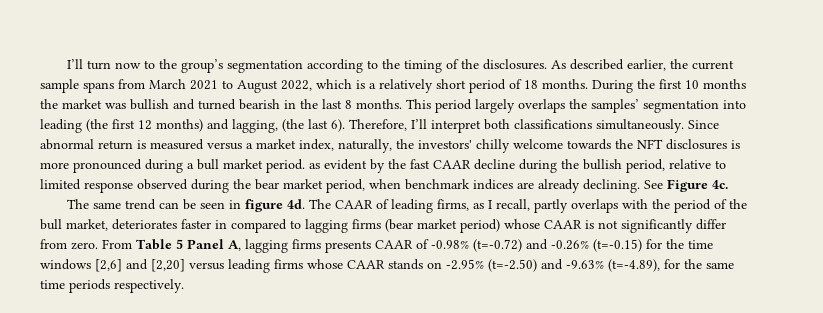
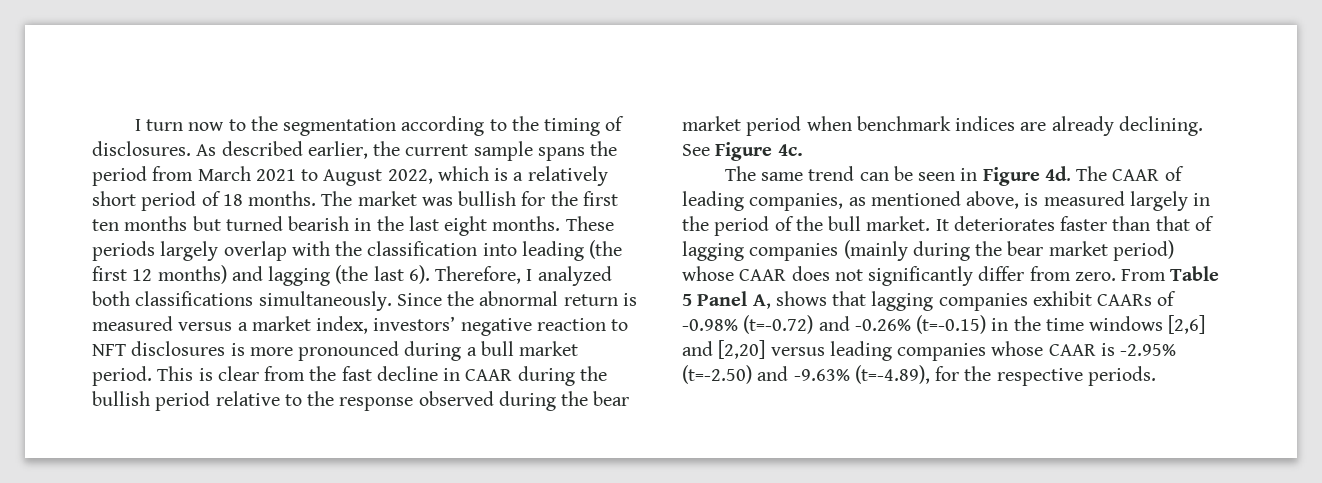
[67,59,84,69] I’ll -> [134,119,141,131] I
[181,59,224,73] group’s -> (278, 123) none
[461,59,480,69] the -> (625, 123) none
(114, 87) none -> [590,141,618,156] [92,166,147,186] the period
[592,79,746,93] [40,99,195,110] During the first 10 months the market was bullish and -> [321,191,618,206] [92,216,221,231] The market was bullish for the first ten months but
[345,99,719,113] 8 months. This period largely overlaps the samples’ segmentation -> [444,216,614,236] [92,241,478,261] eight months. These periods largely overlap with the classification
[232,119,278,133] lagging, -> [268,266,331,286] lagging
[411,119,481,133] I’ll interpret -> [526,266,612,286] I analyzed
(719, 124) none -> [447,291,475,306] the
[338,139,633,153] naturally, the investors' chilly welcome towards the -> [373,316,629,336] investors’ negative reaction to
[309,159,515,173] as evident by the fast CAAR decline -> [157,366,513,381] This is clear from the fast decline in CAAR
[626,159,665,173] period, -> [155,391,211,411] period
[40,179,81,190] limited -> [307,391,335,406] the
[326,179,365,193] period, -> [746,116,802,136] period
[245,199,284,212] figure -> [982,167,1040,186] Figure
[437,199,649,213] firms, as I recall, partly overlaps with -> [749,191,1211,211] companies, as mentioned above, is measured largely in
[66,219,413,233] market, deteriorates faster in compared to lagging firms (bear -> [866,216,1214,231] [682,240,1044,261] market. It deteriorates faster than that of lagging companies (mainly during the bear
[585,220,594,229] is -> [791,266,830,281] does
[245,239,413,253] lagging firms presents CAAR -> [775,291,1153,311] shows that lagging companies exhibit CAARs
[646,239,662,249] for -> [991,318,1009,331] in
[274,259,442,270] firms whose CAAR stands on -> [897,341,1115,361] companies whose CAAR is
[706,262,734,269] [40,279,184,293] same time periods respectively. -> [996,366,1156,386] respective periods.

